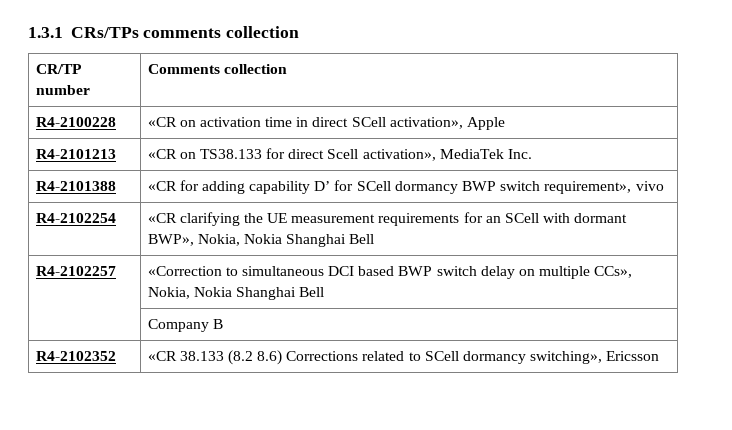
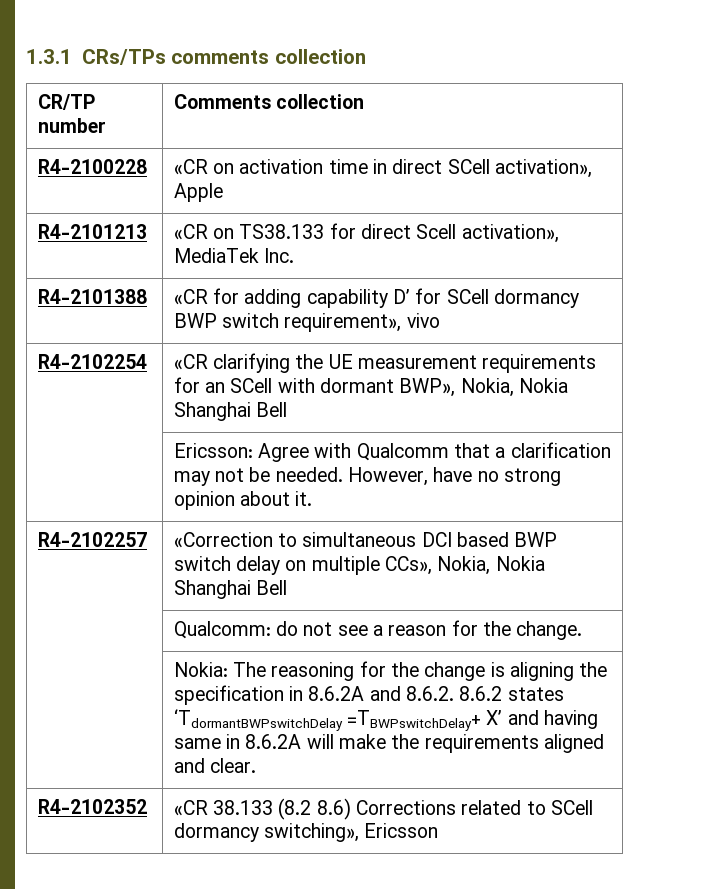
(375, 239) none -> [173,442,611,462] [173,467,561,486] [173,491,313,510] // | Ericsson: Agree with Qualcomm that a clarification may not be needed. However, have no strong opinion about it.
[147,319,223,332] Company B -> [173,620,583,640] [173,661,608,681] [173,685,564,705] [173,709,598,731] [173,734,604,753] [173,758,257,773] Qualcomm: do not see a reason for the change. // | Nokia: The reasoning for the change is aligning the specification in 8.6.2A and 8.6.2. 8.6.2 states ‘TdormantBWPswitchDelay =TBWPswitchDelay+ X’ and having same in 8.6.2A will make the requirements aligned and clear.

